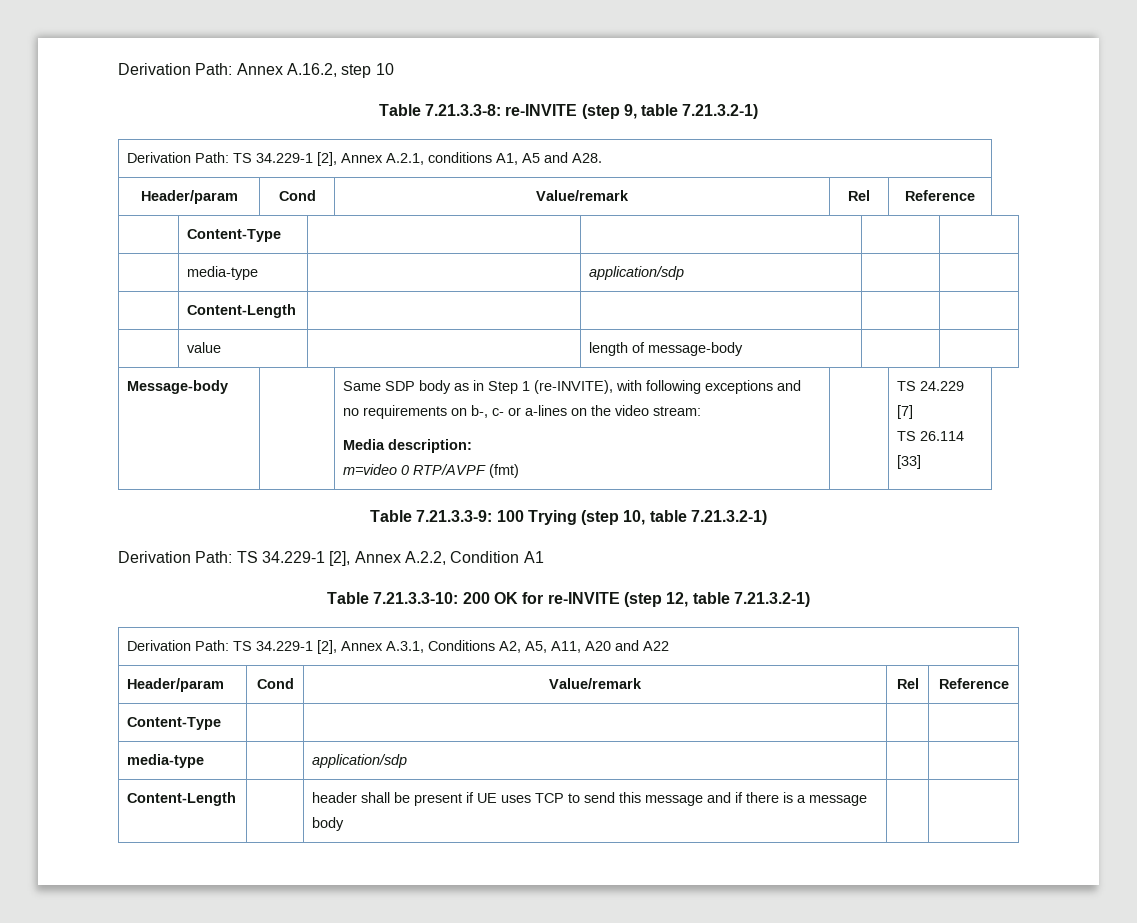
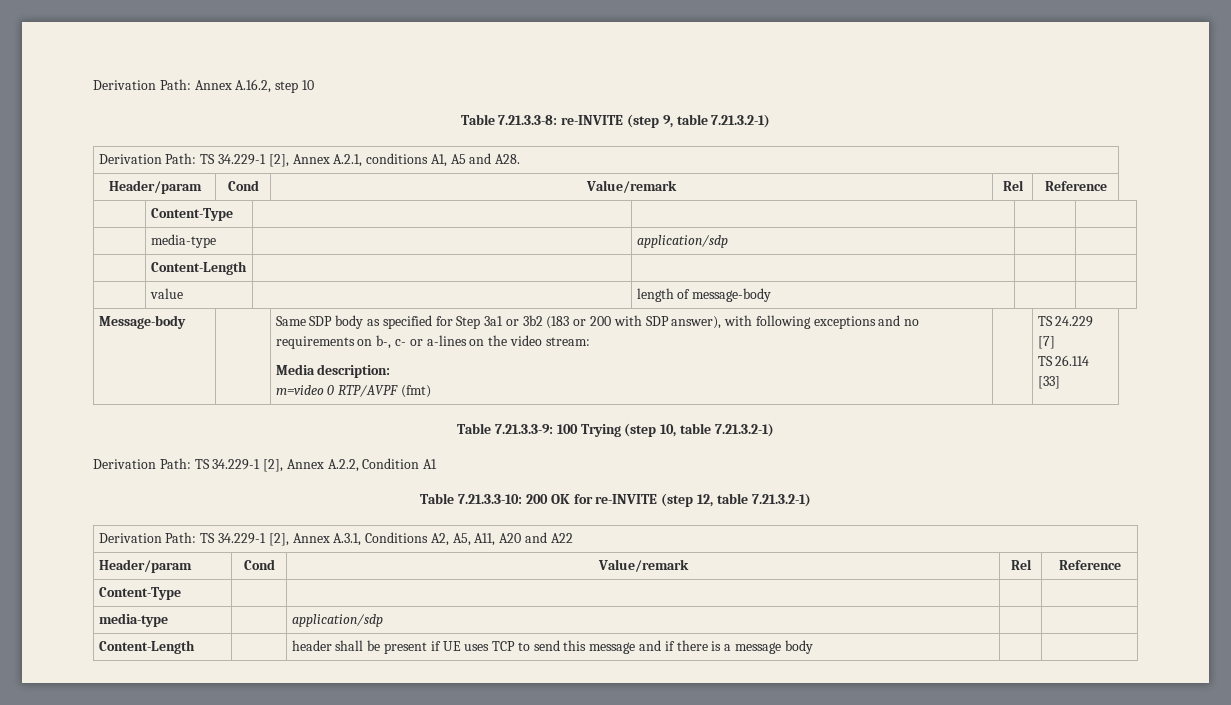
[473,380,614,394] in Step 1 (re-INVITE), -> [382,315,722,329] specified for Step 3a1 or 3b2 (183 or 200 with SDP answer),

